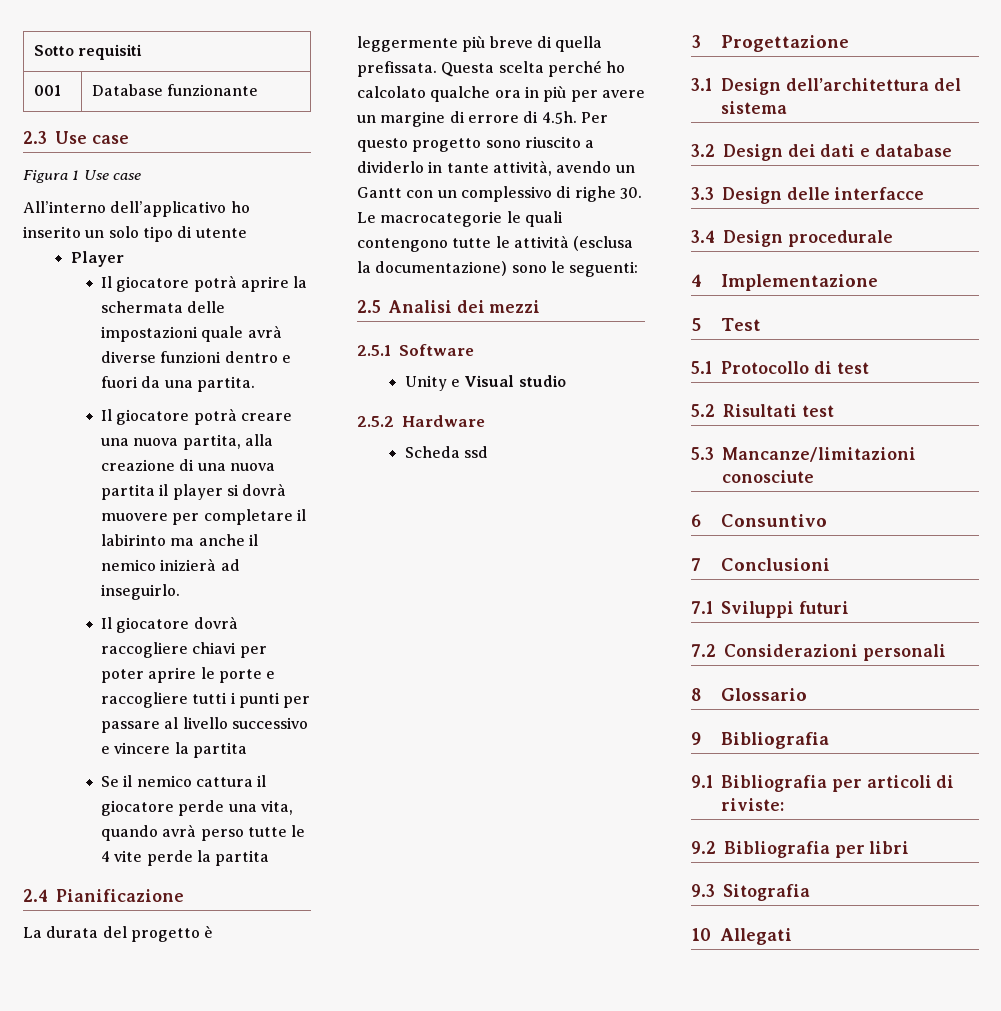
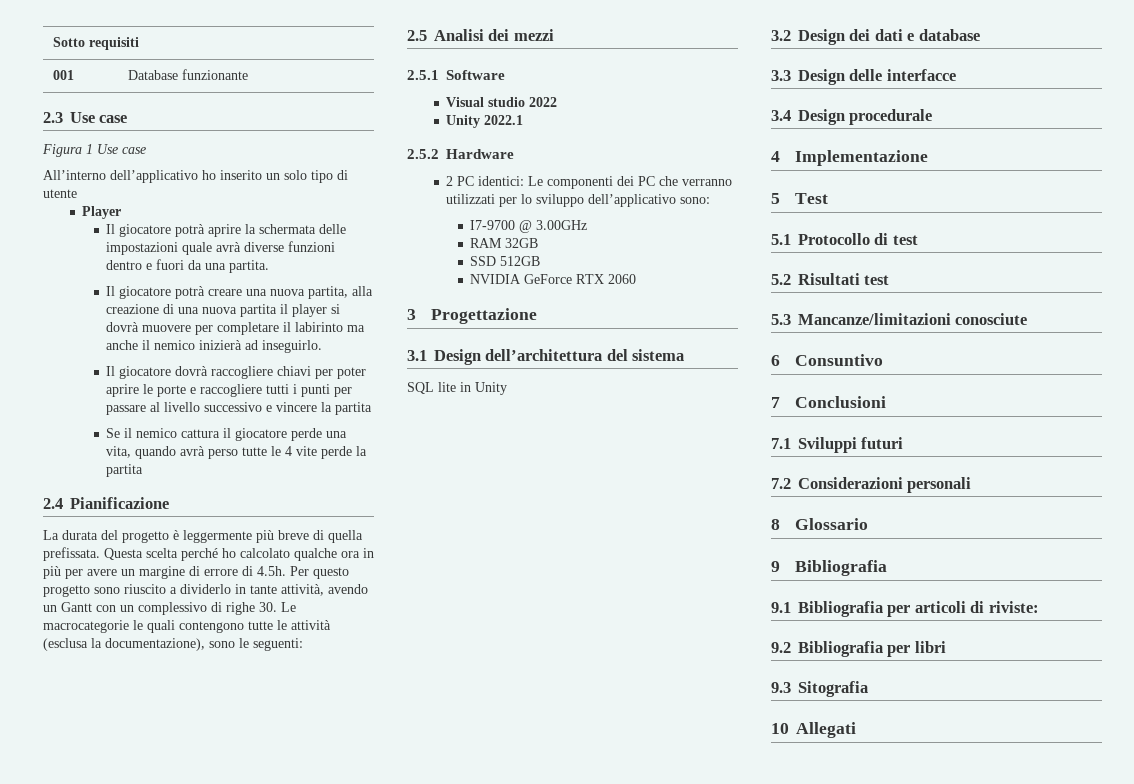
[375,261,508,276] documentazione) -> [105,638,205,651] documentazione),
[404,375,461,391] Unity e -> (505, 75) none
(566, 381) none -> [529,97,558,107] [446,115,524,128] 2022 // Unity 2022.1
[404,446,489,458] Scheda ssd -> [446,176,733,189] [446,194,711,207] [470,220,588,233] [470,238,539,248] [470,256,541,266] [470,274,637,284] 2 PC identici: Le componenti dei PC che verranno utilizzati per lo sviluppo dell’applicativo sono: // I7-9700 @ 3.00GHz // RAM 32GB // SSD 512GB // NVIDIA GeForce RTX 2060
(788, 107) none -> [407,382,507,395] // SQL lite in Unity

